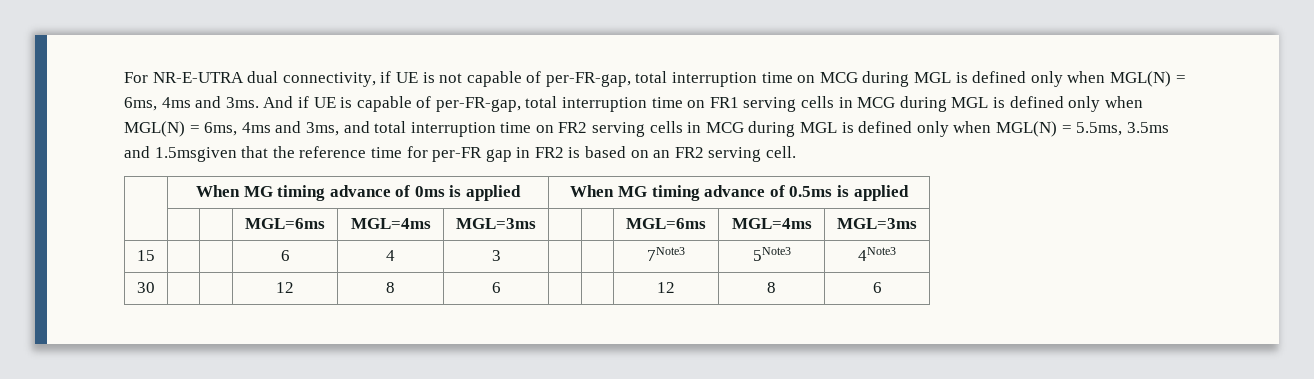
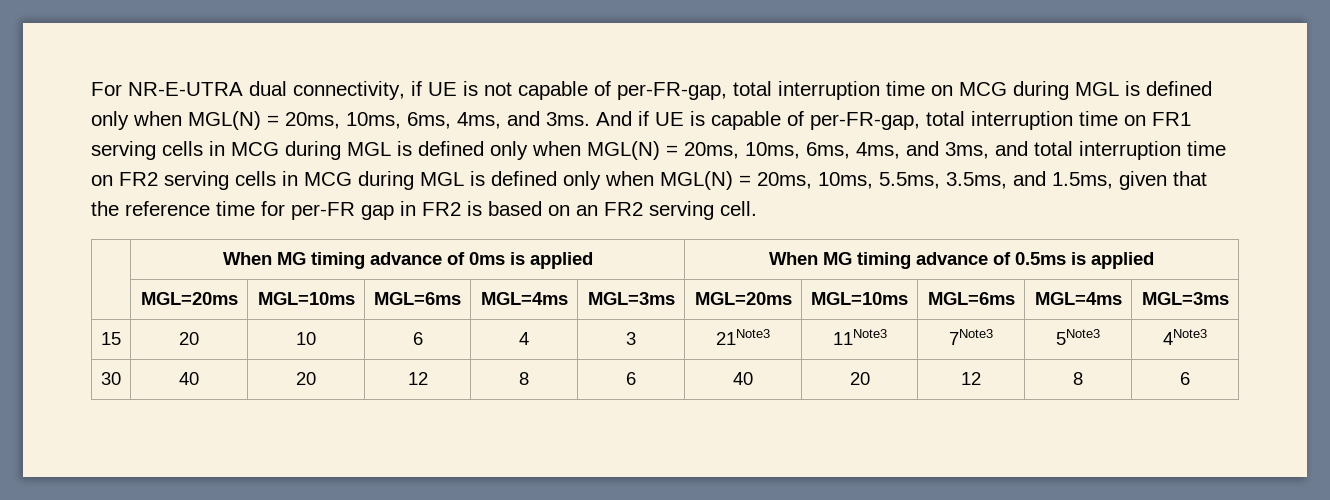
[124,97,191,111] 6ms, 4ms -> [285,112,501,129] 20ms, 10ms, 6ms, 4ms,
[204,122,271,136] 6ms, 4ms -> [684,142,900,159] 20ms, 10ms, 6ms, 4ms,
[1076,122,1169,136] [124,146,237,162] 5.5ms, 3.5ms and 1.5msgiven -> [757,171,1167,190] 20ms, 10ms, 5.5ms, 3.5ms, and 1.5ms, given
(909, 193) | -> [140,292,238,305] [257,292,355,305] MGL=20ms | MGL=10ms
(536, 223) | -> [694,292,792,305] [811,292,908,305] MGL=20ms | MGL=10ms
(155, 255) | -> [179,332,199,345] [296,332,316,345] 20 | 10
(501, 255) | -> [716,329,770,345] [832,329,887,345] 21Note3 | 11Note3
(155, 287) | -> [179,372,199,385] [296,372,316,385] 40 | 20
(501, 287) | -> [733,372,753,385] [849,372,870,385] 40 | 20

